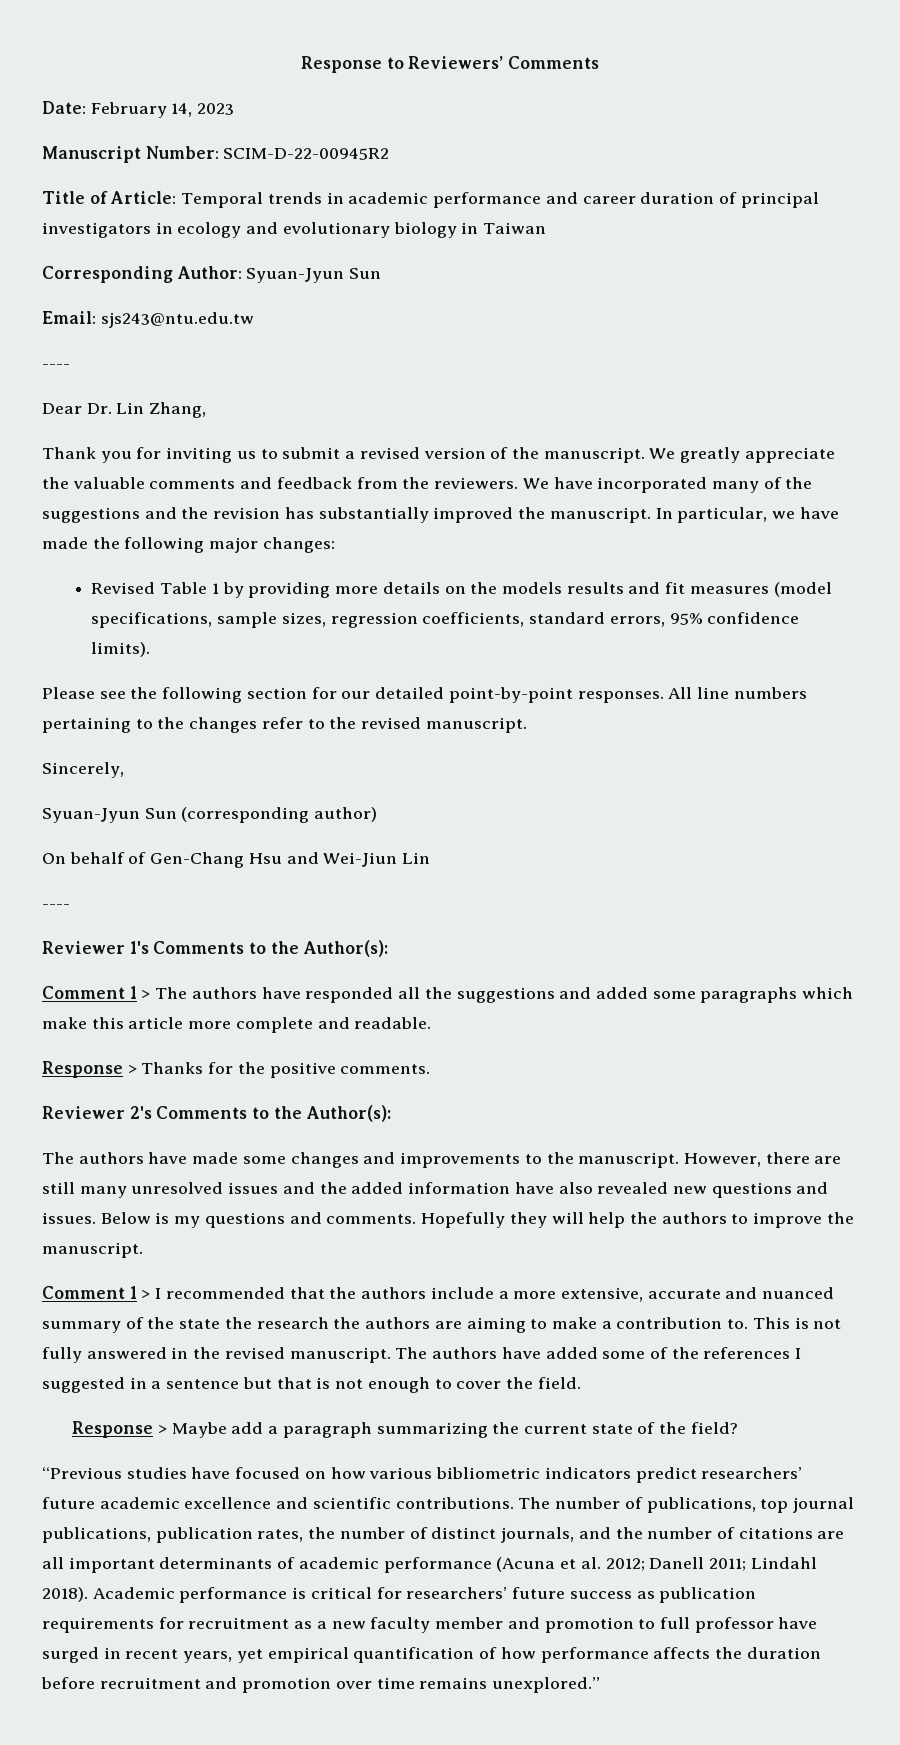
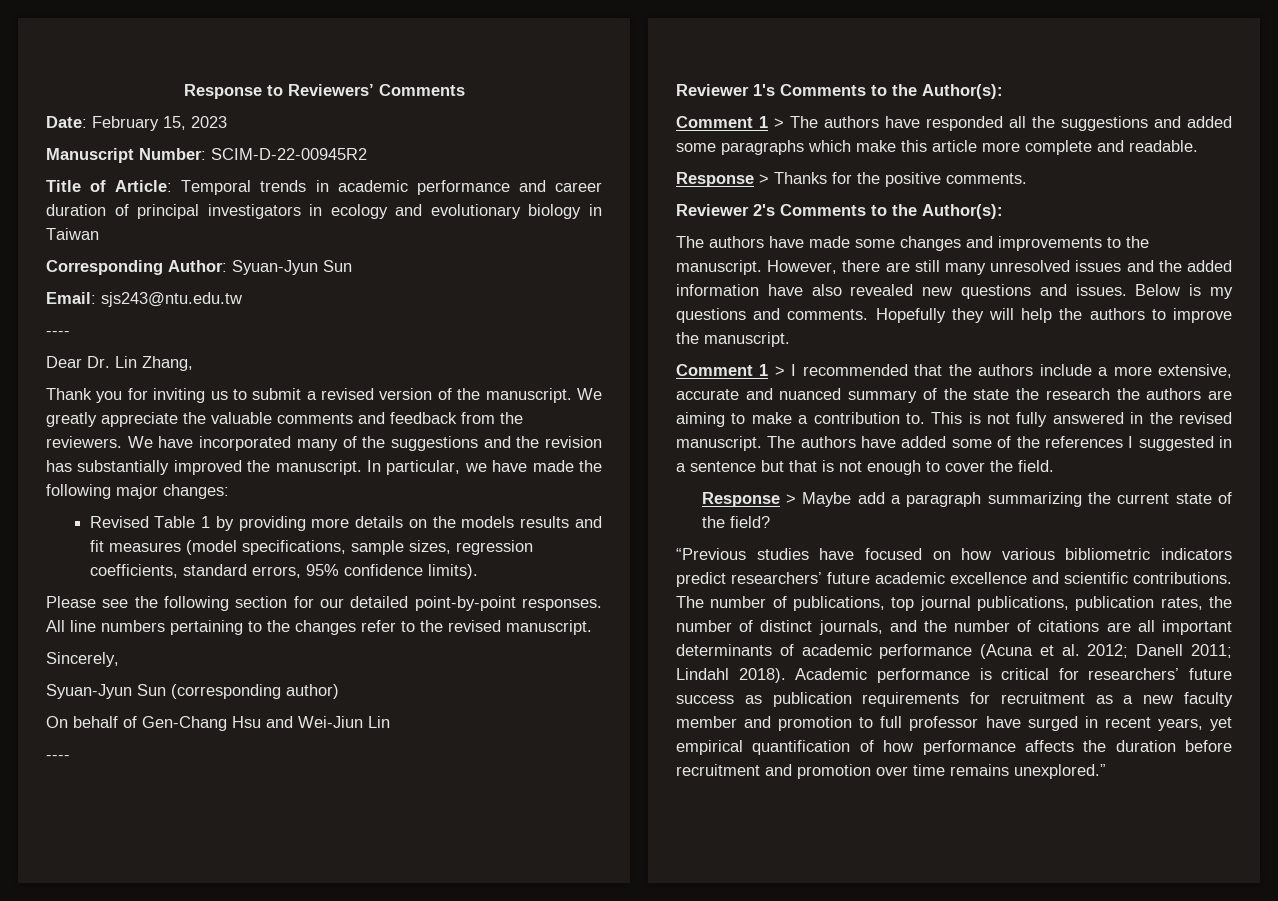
[171,103,193,117] 14, -> [163,116,186,130] 15,

